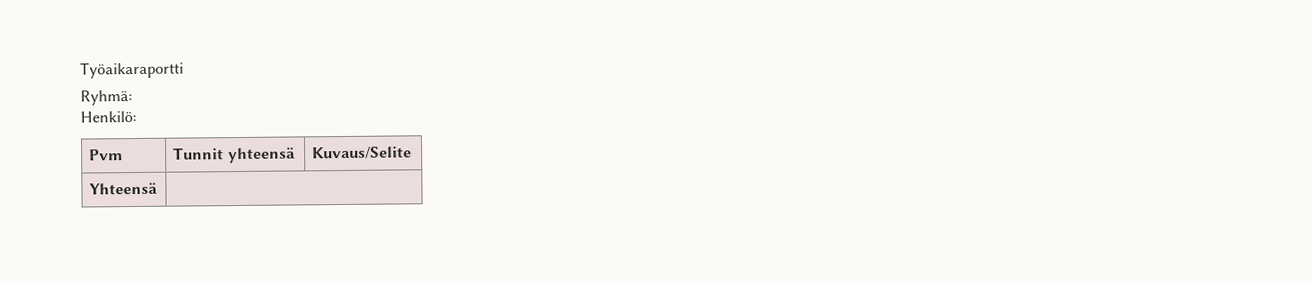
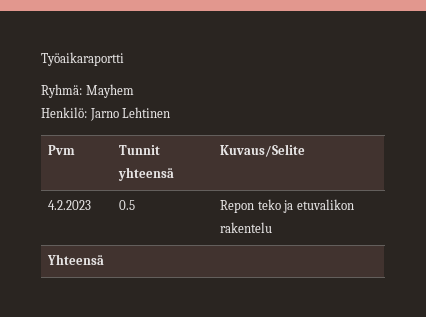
(133, 98) none -> [85,84,134,98] Mayhem
(137, 116) none -> [89,107,171,121] Jarno Lehtinen
(413, 153) none -> [48,200,92,210] [119,200,136,210] [220,199,354,213] [220,222,273,233] // 4.2.2023 | 0.5 | Repon teko ja etuvalikon rakentelu

